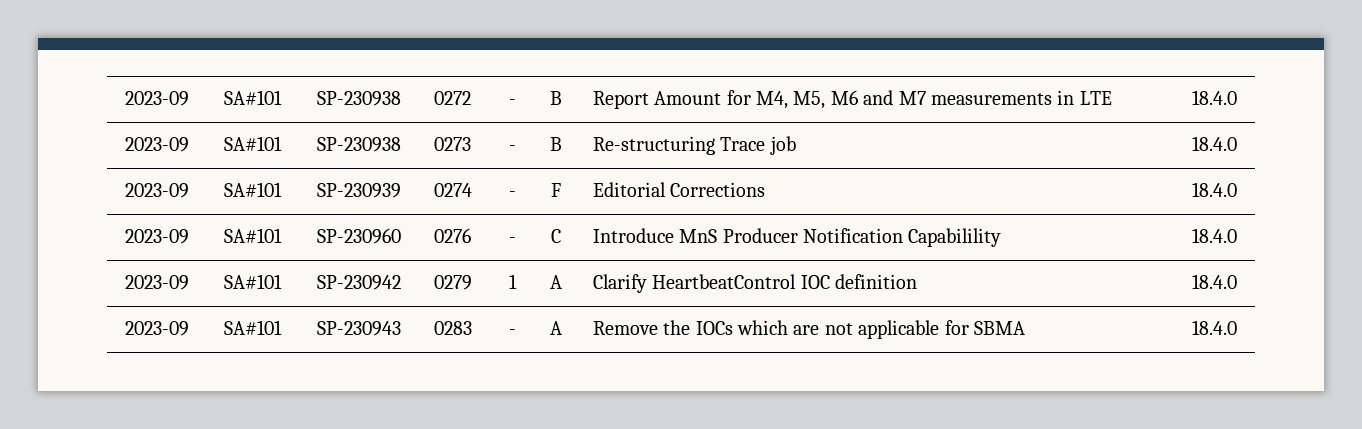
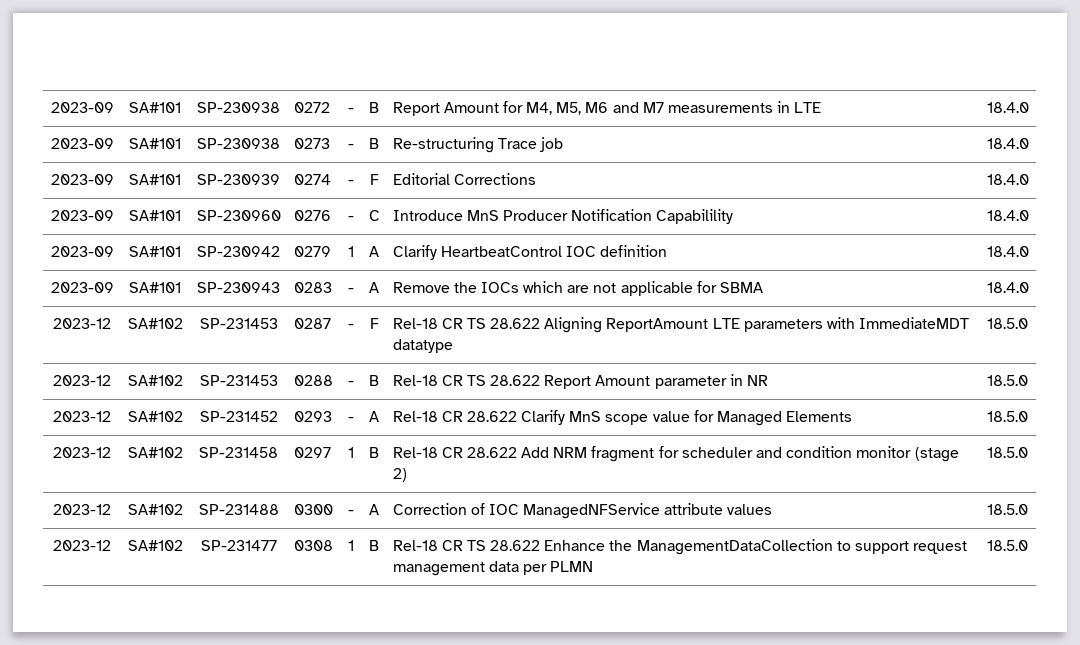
(1237, 327) none -> [53,318,111,329] [127,318,183,329] [199,318,278,329] [293,318,331,329] [348,324,354,329] [369,318,379,329] [392,317,970,333] [392,339,453,353] [987,318,1028,329] [53,375,111,386] [127,375,183,386] [199,375,278,386] [293,375,333,386] [348,381,354,386] [369,375,379,386] [392,374,769,389] [987,375,1028,386] [53,411,111,422] [127,411,183,422] [199,411,278,422] [293,411,332,422] [348,417,354,422] [369,411,379,422] [392,410,853,426] [987,411,1028,422] [53,447,111,458] [127,447,183,458] [199,447,278,458] [293,447,331,458] [348,447,354,458] [369,447,379,458] [392,446,959,462] [392,468,407,482] [987,447,1028,458] [53,504,111,515] [127,504,183,515] [198,504,279,515] [293,504,333,515] [348,510,354,515] [369,504,379,515] [392,503,773,519] [987,504,1028,515] [53,540,111,551] [127,540,183,551] [200,540,277,551] [293,540,333,551] [348,540,354,551] [369,540,379,551] [392,539,968,555] [392,561,594,576] [987,540,1028,551] // 2023-12 | SA#102 | SP-231453 | 0287 | - | F | Rel-18 CR TS 28.622 Aligning ReportAmount LTE parameters with ImmediateMDT datatype | 18.5.0 // 2023-12 | SA#102 | SP-231453 | 0288 | - | B | Rel-18 CR TS 28.622 Report Amount parameter in NR | 18.5.0 // 2023-12 | SA#102 | SP-231452 | 0293 | - | A | Rel-18 CR 28.622 Clarify MnS scope value for Managed Elements | 18.5.0 // 2023-12 | SA#102 | SP-231458 | 0297 | 1 | B | Rel-18 CR 28.622 Add NRM fragment for scheduler and condition monitor (stage 2) | 18.5.0 // 2023-12 | SA#102 | SP-231488 | 0300 | - | A | Correction of IOC ManagedNFService attribute values | 18.5.0 // 2023-12 | SA#102 | SP-231477 | 0308 | 1 | B | Rel-18 CR TS 28.622 Enhance the ManagementDataCollection to support request management data per PLMN | 18.5.0

